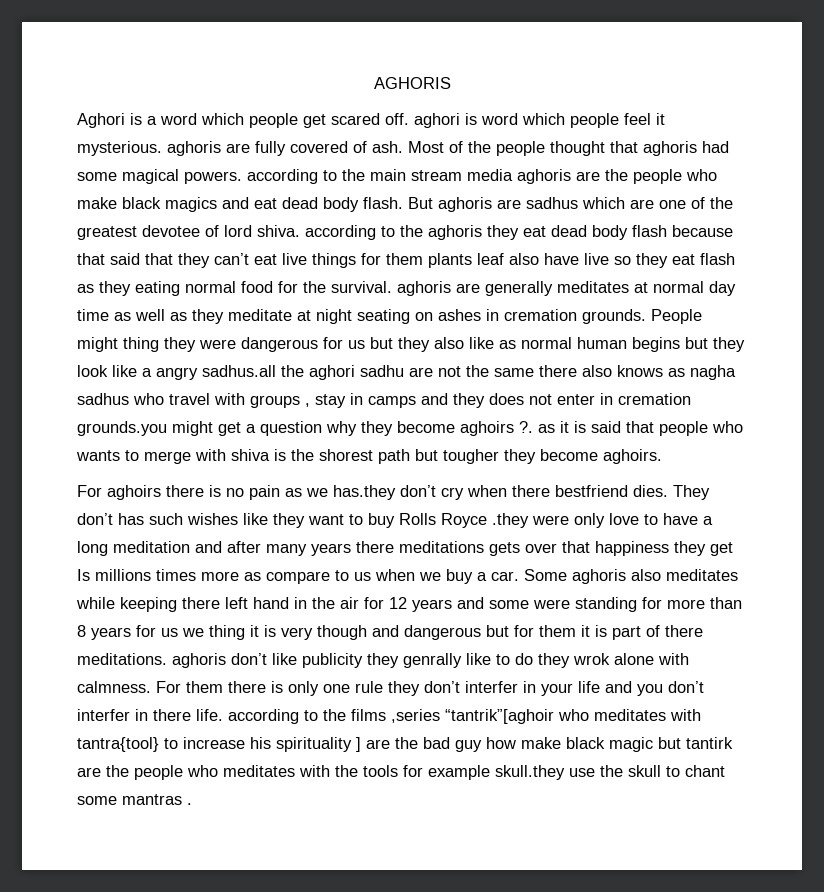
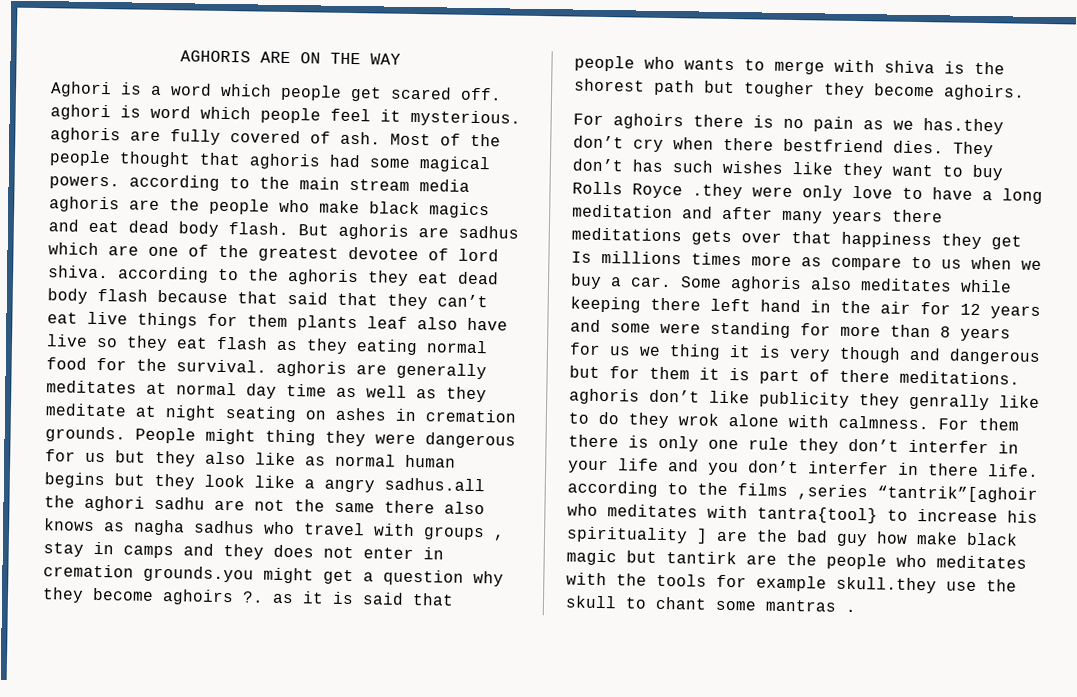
(451, 83) none -> [259,51,401,65] ARE ON THE WAY

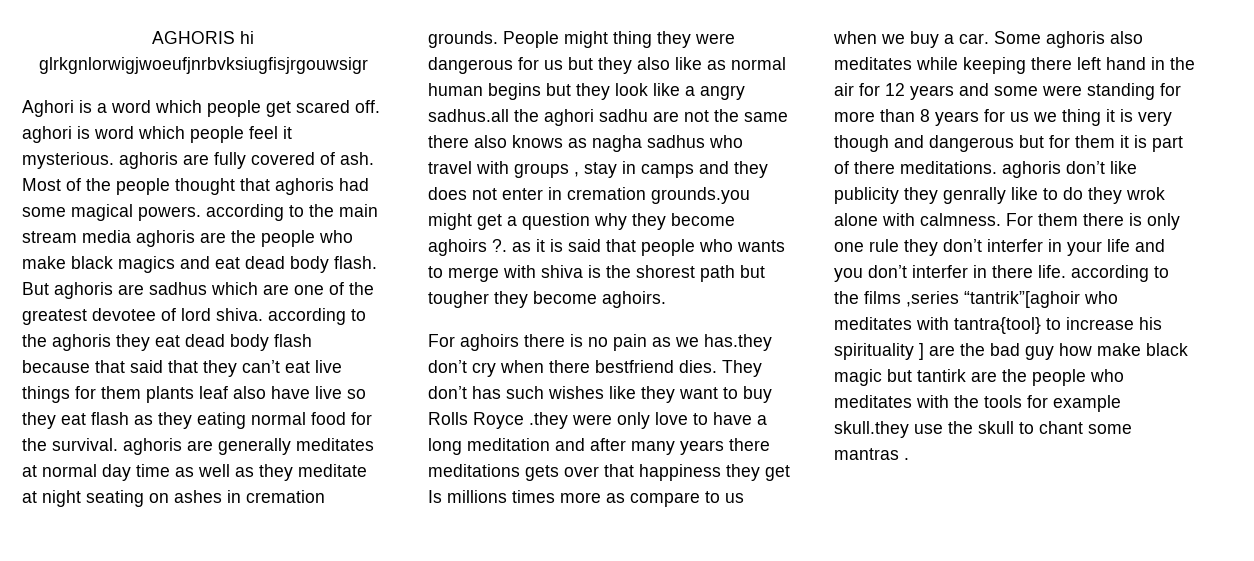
[259,51,401,65] ARE ON THE WAY -> [240,31,254,44] [38,57,368,74] hi glrkgnlorwigjwoeufjnrbvksiugfisjrgouwsigr

